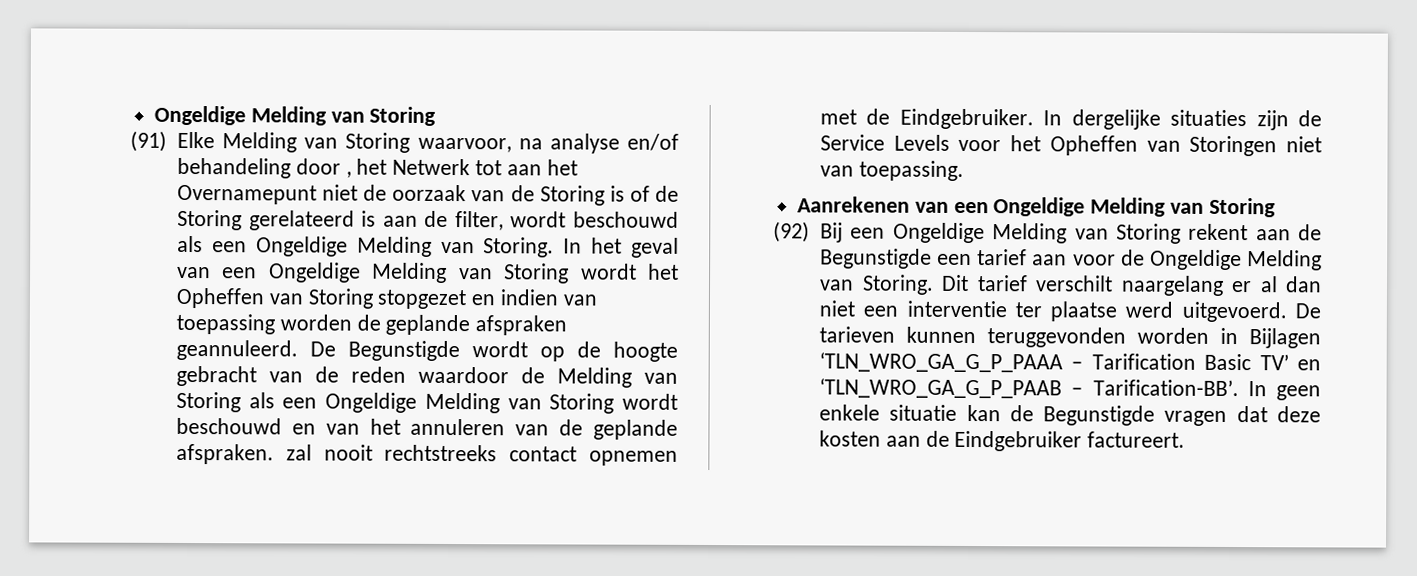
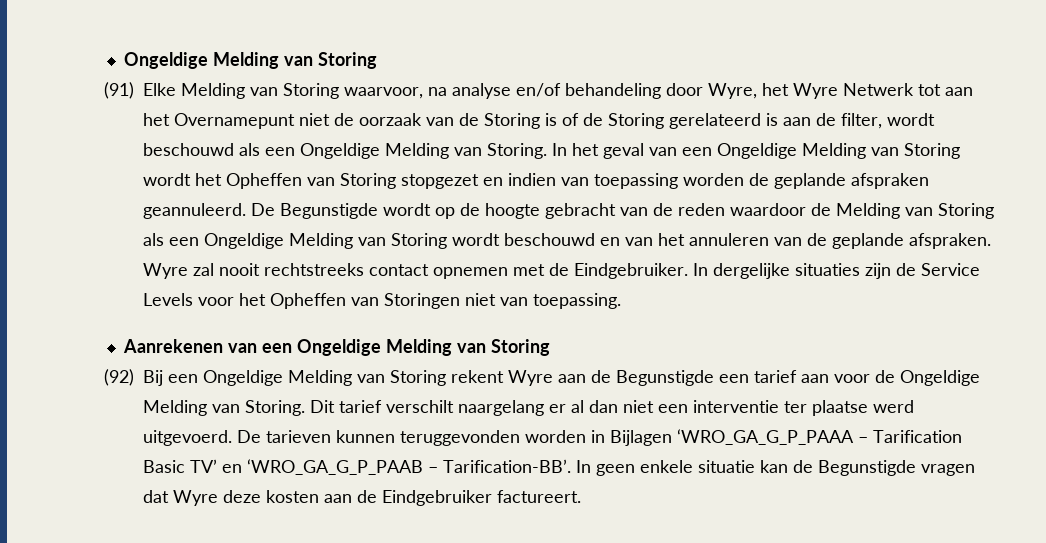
[345,158,388,178] , het -> [708,83,839,99] Wyre, het Wyre
(275, 454) none -> [143,263,189,279] Wyre
(1249, 232) none -> [508,370,554,386] Wyre
[819,352,1064,373] ‘TLN_WRO_GA_G_P_PAAA -> [677,429,855,445] ‘WRO_GA_G_P_PAAA
[819,378,1063,399] ‘TLN_WRO_GA_G_P_PAAB -> [247,459,424,475] ‘WRO_GA_G_P_PAAB
(1268, 414) none -> [173,490,219,506] Wyre

